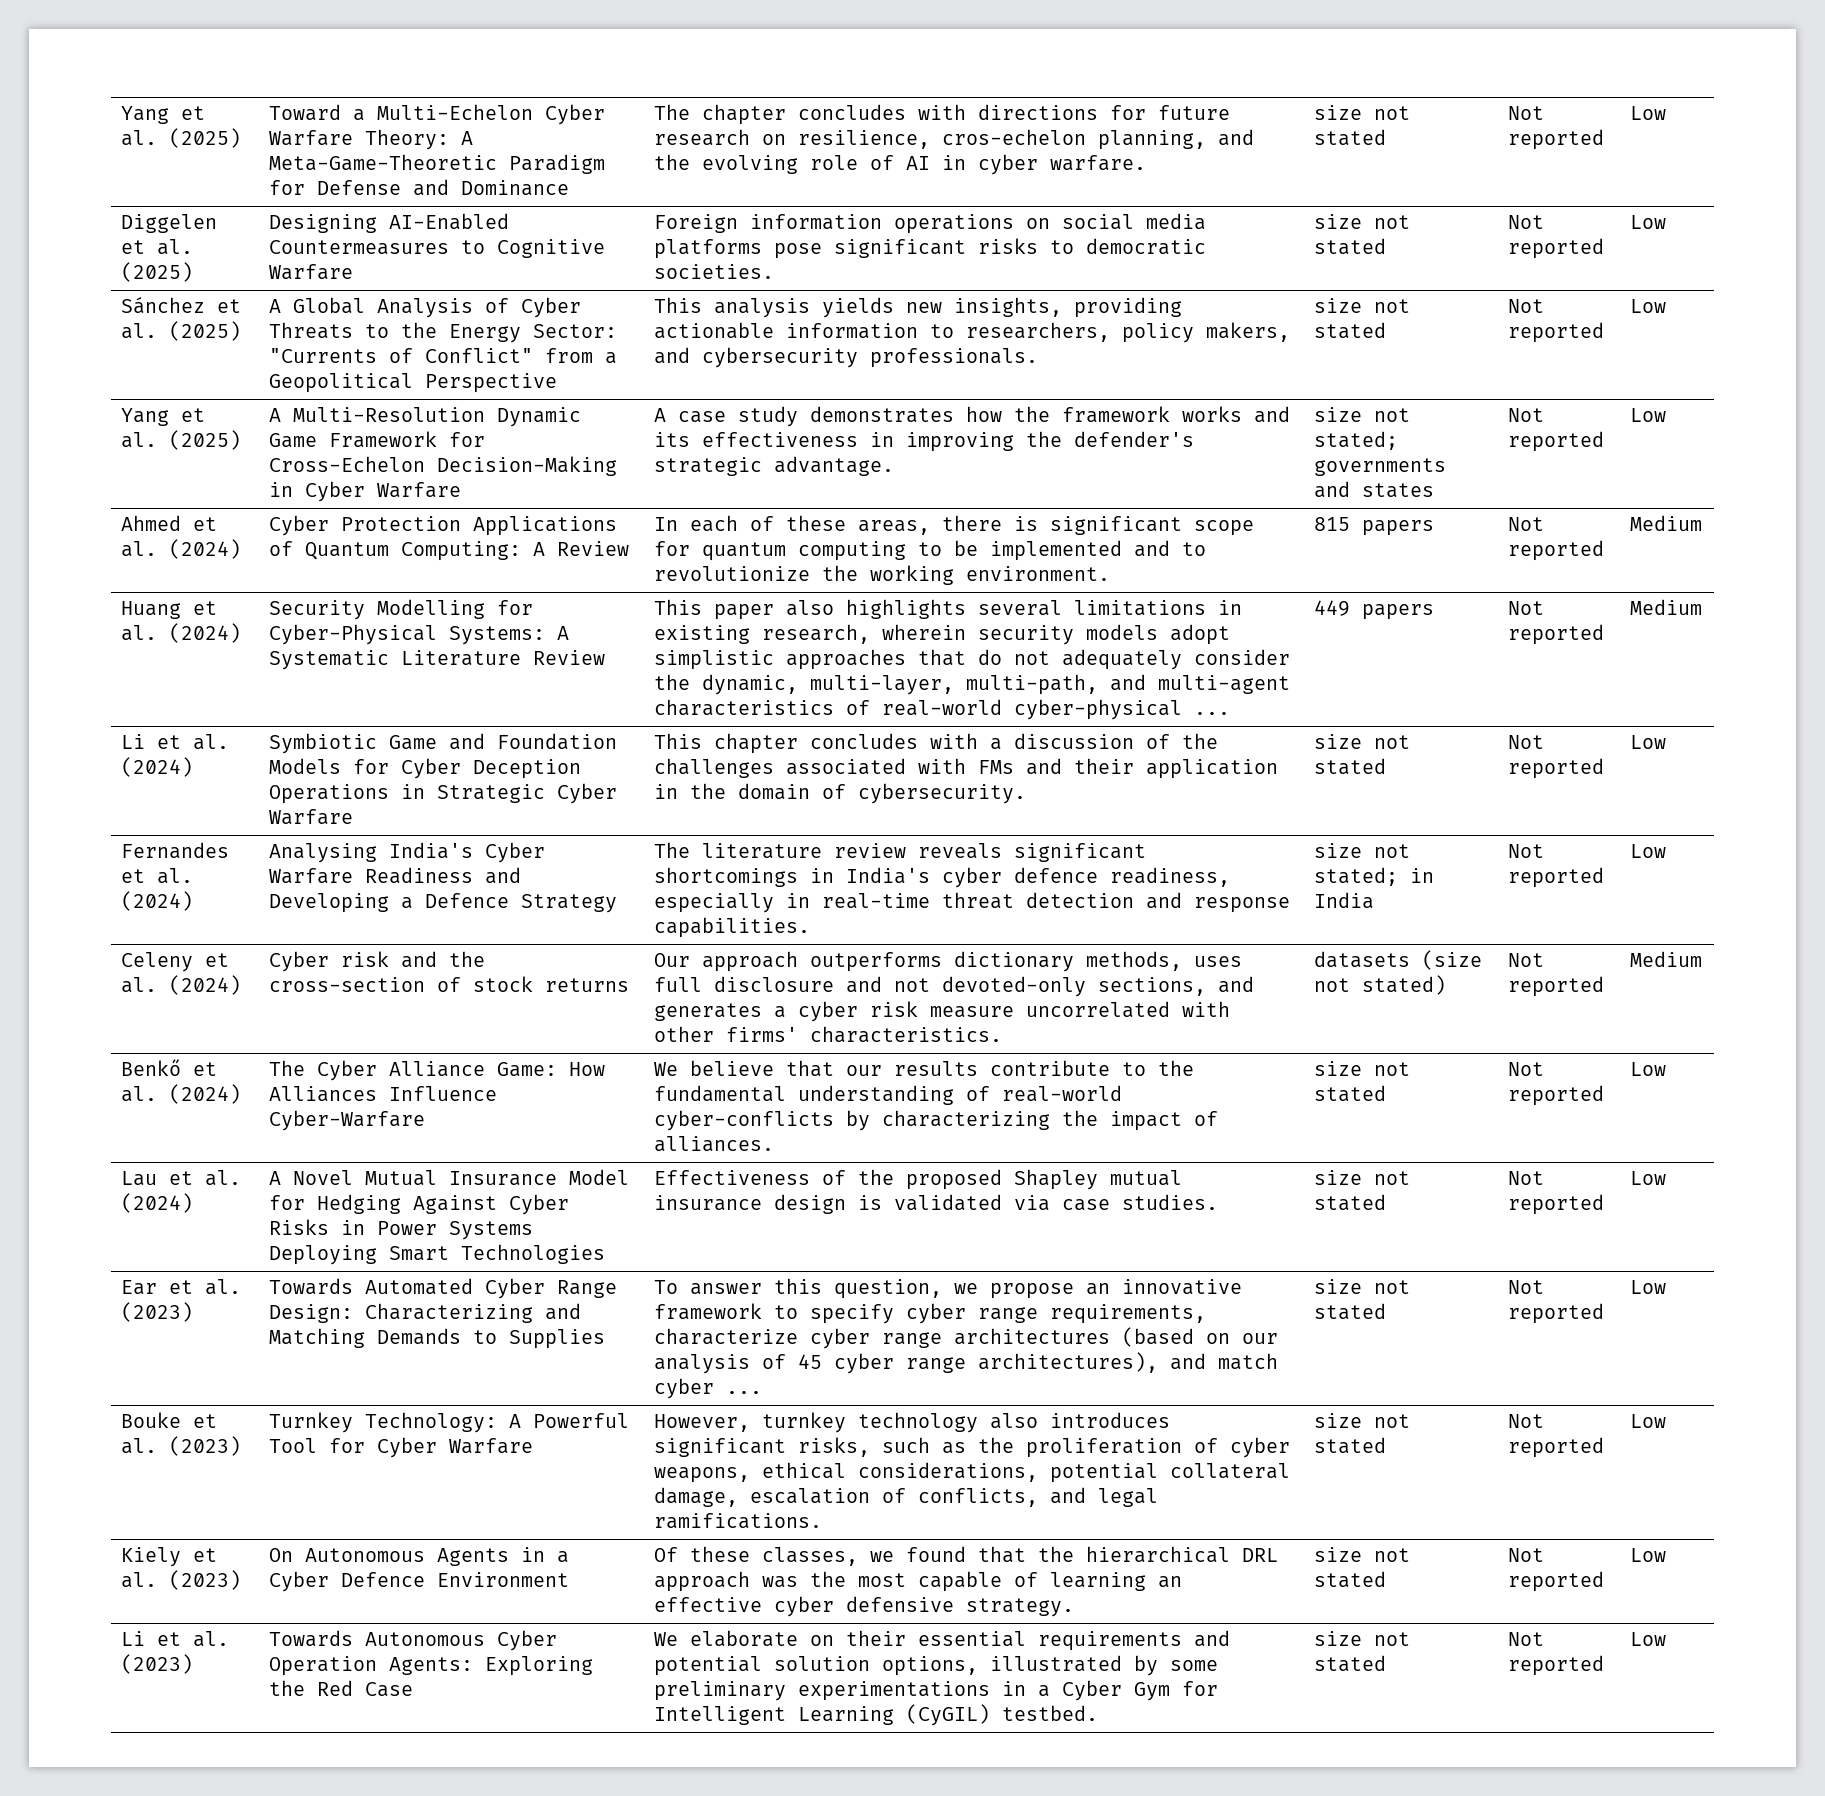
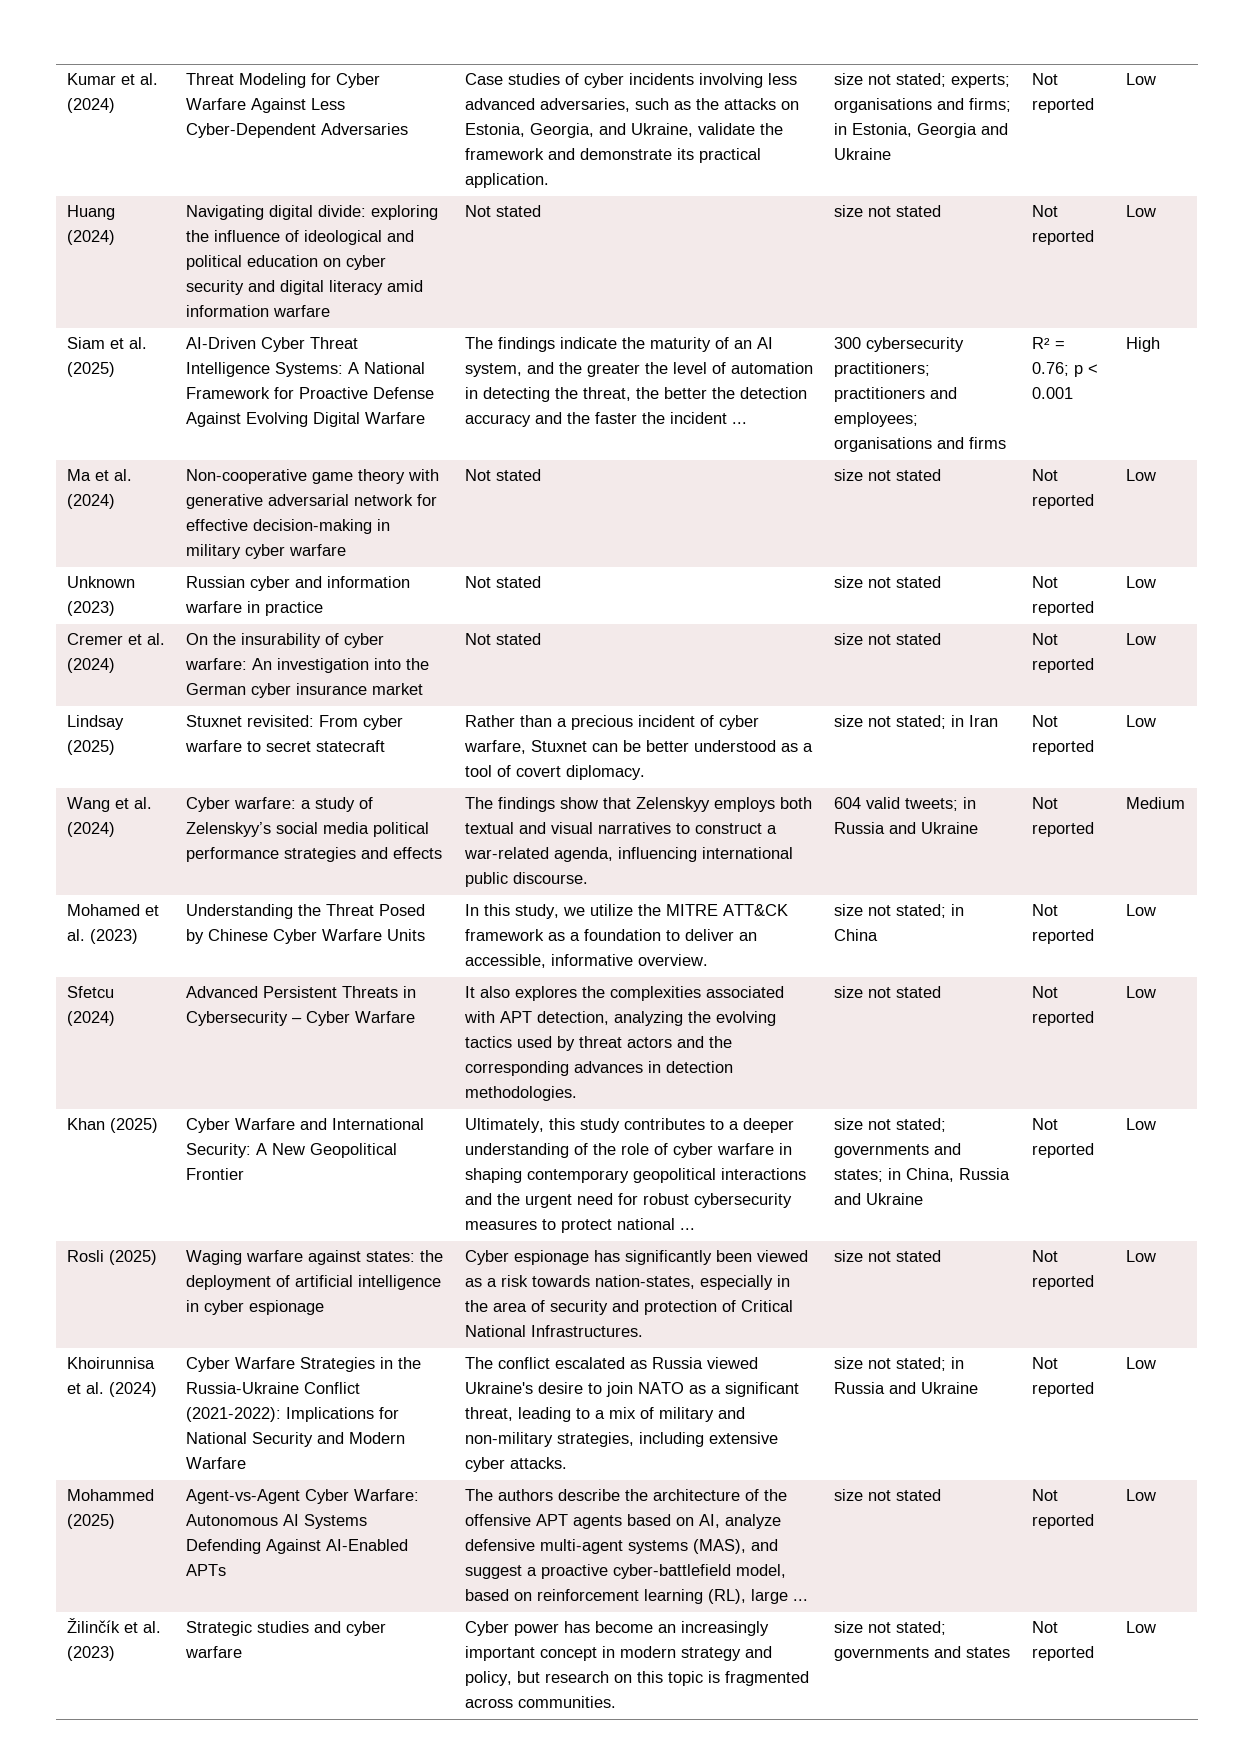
[120,106,205,124] [120,128,241,148] [268,104,605,125] [268,129,473,150] [268,154,605,174] [268,179,569,196] [653,104,1230,125] [653,129,1254,150] [653,154,1146,175] [1313,105,1410,120] [1313,129,1386,146] [1507,106,1544,120] [1507,129,1604,150] [1629,106,1666,120] [120,214,217,233] [120,239,193,255] [120,262,193,282] [268,213,509,233] [268,239,605,258] [268,264,353,280] [653,213,1206,234] [653,238,1206,259] [653,264,774,279] [1313,214,1410,229] [1313,238,1386,255] [1507,215,1544,229] [1507,238,1604,259] [1629,215,1666,229] [120,297,241,314] [120,321,241,341] [268,297,581,318] [268,322,617,343] [268,348,617,364] [268,373,557,393] [653,297,1182,318] [653,322,1290,343] [653,347,1038,368] [1313,298,1410,313] [1313,322,1386,339] [1507,299,1544,313] [1507,322,1604,343] [1629,299,1666,313] [120,408,205,426] [120,430,241,450] [268,407,581,427] [268,431,485,448] [268,456,617,476] [268,481,461,502] [653,406,1290,427] [653,431,1194,452] [653,456,894,476] Yang et al. (2025) | Toward a Multi-Echelon Cyber Warfare Theory: A Meta-Game-Theoretic Paradigm for Defense and Dominance | The chapter concludes with directions for future research on resilience, cros-echelon planning, and the evolving role of AI in cyber warfare. | size not stated | Not reported | Low // Diggelen et al. (2025) | Designing AI-Enabled Countermeasures to Cognitive Warfare | Foreign information operations on social media platforms pose significant risks to democratic societies. | size not stated | Not reported | Low // Sánchez et al. (2025) | A Global Analysis of Cyber Threats to the Energy Sector: "Currents of Conflict" from a Geopolitical Perspective | This analysis yields new insights, providing actionable information to researchers, policy makers, and cybersecurity professionals. | size not stated | Not reported | Low // Yang et al. (2025) | A Multi-Resolution Dynamic Game Framework for Cross-Echelon Decision-Making in Cyber Warfare | A case study demonstrates how the framework works and its effectiveness in improving the defender's strategic advantage. -> [66,73,158,85] [66,98,115,113] [185,73,380,88] [185,98,345,113] [185,123,408,138] [464,73,797,88] [464,98,799,112] [464,123,783,138] [464,148,761,163] [464,173,549,188] [833,73,1010,88] [833,98,1011,113] [833,123,1008,138] [833,148,891,160] [1031,73,1058,85] [1031,98,1094,113] [1125,73,1156,85] [66,205,115,220] [66,230,115,245] [185,205,438,220] [185,230,414,245] [185,255,386,270] [185,280,423,295] [185,305,330,317] [464,205,541,217] [833,205,941,217] [1031,205,1058,217] [1031,230,1094,245] [1125,205,1156,217] [66,337,147,349] [66,362,115,377] [185,337,358,352] [185,362,425,377] [185,387,434,399] [185,412,425,427] [464,337,773,352] [464,362,813,377] [464,387,807,402] [464,412,747,427] [833,337,964,352] [833,362,930,377] [833,387,957,402] [833,412,918,427] [833,437,1006,452] [1031,337,1065,349] [1031,362,1098,377] [1031,387,1073,399] [1125,337,1160,352] [66,469,132,481] [66,494,115,509] [185,469,439,484] [185,494,437,509] [185,519,390,534] [185,544,346,559] [464,469,541,481] [833,469,941,481] [1031,469,1058,481] [1031,494,1094,509] [1125,469,1156,481] [66,576,135,588] [66,601,115,616] [185,576,410,591] [184,601,323,616] [464,576,541,588] [833,576,941,588] [1031,576,1058,588] [1031,601,1094,616] [1125,576,1156,588] [66,633,165,645] [66,658,115,673] [185,633,384,648] [184,658,429,673] [185,683,423,698] [464,633,541,645] [833,633,941,645] [1031,633,1058,645] [1031,658,1094,673] [1125,633,1156,645] [66,715,124,730] [66,740,115,755] [185,715,403,730] [184,740,385,752] [464,715,759,730] [463,740,813,754] [464,765,645,780] [833,715,998,729] [1031,715,1058,727] [1031,740,1094,755] [1125,715,1156,727] [66,797,152,812] [66,822,115,837] [185,797,373,812] [185,822,429,837] [185,847,442,862] [464,797,812,812] [464,822,777,834] [463,847,793,862] [464,872,588,887] [833,797,976,811] [833,822,978,834] [1031,797,1058,809] [1031,822,1094,837] [1125,797,1185,809] [66,904,159,916] [66,929,138,944] [185,904,425,919] [185,929,425,944] [464,904,788,919] [464,929,757,941] [464,954,708,968] [833,904,964,918] [833,929,878,941] [1031,904,1058,916] [1031,929,1094,944] [1125,904,1156,916] [66,986,114,998] [66,1011,115,1026] [185,986,416,998] [185,1011,415,1026] [464,986,784,1001] [463,1011,776,1026] [464,1036,732,1051] [464,1061,733,1076] [464,1086,577,1101] [833,986,941,998] [1031,986,1058,998] [1031,1011,1094,1026] [1125,986,1156,998] [66,1118,158,1133] [185,1118,424,1133] [185,1143,397,1158] [185,1168,244,1180] [464,1118,794,1133] [464,1143,792,1158] [464,1168,806,1183] [464,1193,792,1208] [464,1218,695,1233] [833,1118,946,1132] [833,1143,961,1158] [833,1168,1010,1182] [833,1193,923,1205] [1031,1118,1058,1130] [1031,1143,1094,1158] [1125,1118,1156,1130] [66,1250,157,1265] [185,1250,443,1265] [185,1275,441,1290] [185,1300,324,1315] [464,1250,808,1265] [464,1275,790,1290] [464,1300,793,1315] [464,1325,643,1337] [833,1250,941,1262] [1031,1250,1058,1262] [1031,1275,1094,1290] [1125,1250,1156,1262] [66,1357,155,1369] [66,1382,157,1397] [185,1357,421,1372] [185,1382,360,1394] [185,1407,399,1422] [185,1432,405,1447] [185,1457,246,1469] [464,1357,758,1369] [464,1382,799,1397] [464,1407,745,1422] [464,1432,778,1447] [464,1457,567,1472] [833,1357,964,1371] [833,1382,978,1394] [1031,1357,1058,1369] [1031,1382,1094,1397] [1125,1357,1156,1369] [66,1489,154,1501] [66,1514,115,1529] [185,1489,419,1504] [185,1514,367,1529] [185,1539,408,1554] [185,1564,226,1576] [464,1489,787,1501] [464,1514,781,1529] [464,1539,778,1554] [464,1564,786,1579] [464,1589,808,1604] [833,1489,941,1501] [1031,1489,1058,1501] [1031,1514,1094,1529] [1125,1489,1156,1501] [66,1618,161,1633] [66,1646,115,1661] [185,1621,386,1636] [184,1646,242,1658] [464,1621,769,1636] [464,1646,772,1661] [464,1671,809,1686] [464,1696,616,1708] Kumar et al. (2024) | Threat Modeling for Cyber Warfare Against Less Cyber-Dependent Adversaries | Case studies of cyber incidents involving less advanced adversaries, such as the attacks on Estonia, Georgia, and Ukraine, validate the framework and demonstrate its practical application. | size not stated; experts; organisations and firms; in Estonia, Georgia and Ukraine | Not reported | Low // Huang (2024) | Navigating digital divide: exploring the influence of ideological and political education on cyber security and digital literacy amid information warfare | Not stated | size not stated | Not reported | Low // Siam et al. (2025) | AI-Driven Cyber Threat Intelligence Systems: A National Framework for Proactive Defense Against Evolving Digital Warfare | The findings indicate the maturity of an AI system, and the greater the level of automation in detecting the threat, the better the detection accuracy and the faster the incident ... | 300 cybersecurity practitioners; practitioners and employees; organisations and firms | R² = 0.76; p < 0.001 | High // Ma et al. (2024) | Non-cooperative game theory with generative adversarial network for effective decision-making in military cyber warfare | Not stated | size not stated | Not reported | Low // Unknown (2023) | Russian cyber and information warfare in practice | Not stated | size not stated | Not reported | Low // Cremer et al. (2024) | On the insurability of cyber warfare: An investigation into the German cyber insurance market | Not stated | size not stated | Not reported | Low // Lindsay (2025) | Stuxnet revisited: From cyber warfare to secret statecraft | Rather than a precious incident of cyber warfare, Stuxnet can be better understood as a tool of covert diplomacy. | size not stated; in Iran | Not reported | Low // Wang et al. (2024) | Cyber warfare: a study of Zelenskyy’s social media political performance strategies and effects | The findings show that Zelenskyy employs both textual and visual narratives to construct a war-related agenda, influencing international public discourse. | 604 valid tweets; in Russia and Ukraine | Not reported | Medium // Mohamed et al. (2023) | Understanding the Threat Posed by Chinese Cyber Warfare Units | In this study, we utilize the MITRE ATT&CK framework as a foundation to deliver an accessible, informative overview. | size not stated; in China | Not reported | Low // Sfetcu (2024) | Advanced Persistent Threats in Cybersecurity – Cyber Warfare | It also explores the complexities associated with APT detection, analyzing the evolving tactics used by threat actors and the corresponding advances in detection methodologies. | size not stated | Not reported | Low // Khan (2025) | Cyber Warfare and International Security: A New Geopolitical Frontier | Ultimately, this study contributes to a deeper understanding of the role of cyber warfare in shaping contemporary geopolitical interactions and the urgent need for robust cybersecurity measures to protect national ... | size not stated; governments and states; in China, Russia and Ukraine | Not reported | Low // Rosli (2025) | Waging warfare against states: the deployment of artificial intelligence in cyber espionage | Cyber espionage has significantly been viewed as a risk towards nation-states, especially in the area of security and protection of Critical National Infrastructures. | size not stated | Not reported | Low // Khoirunnisa et al. (2024) | Cyber Warfare Strategies in the Russia-Ukraine Conflict (2021-2022): Implications for National Security and Modern Warfare | The conflict escalated as Russia viewed Ukraine's desire to join NATO as a significant threat, leading to a mix of military and non-military strategies, including extensive cyber attacks. | size not stated; in Russia and Ukraine | Not reported | Low // Mohammed (2025) | Agent-vs-Agent Cyber Warfare: Autonomous AI Systems Defending Against AI-Enabled APTs | The authors describe the architecture of the offensive APT agents based on AI, analyze defensive multi-agent systems (MAS), and suggest a proactive cyber-battlefield model, based on reinforcement learning (RL), large ... | size not stated | Not reported | Low // Žilinčík et al. (2023) | Strategic studies and cyber warfare | Cyber power has become an increasingly important concept in modern strategy and policy, but research on this topic is fragmented across communities.
[120,515,217,531] [120,539,241,559] [268,515,617,536] [268,541,629,561] [653,515,1254,536] [653,540,1206,561] [653,565,1110,585] [1313,517,1434,536] [1507,517,1544,531] [1507,540,1604,561] [1629,515,1702,531] [120,601,217,619] [120,623,241,643] [268,599,533,620] [268,624,569,645] [268,650,605,670] [653,599,1242,620] [653,624,1230,645] [653,649,1290,670] [653,674,1290,695] [653,699,1230,720] [1313,600,1434,620] [1507,601,1544,615] [1507,624,1604,645] [1629,599,1702,615] [120,734,229,750] [120,757,193,777] [268,733,617,754] [268,758,581,779] [268,783,617,804] [268,809,353,825] [653,733,1218,754] [653,758,1278,779] [653,783,1026,804] [1313,734,1410,749] [1313,758,1386,775] [1507,735,1544,749] [1507,758,1604,779] [1629,735,1666,749] [120,842,229,859] [120,868,193,884] [120,891,193,911] [268,842,545,863] [268,867,521,884] [268,893,617,913] [653,842,1146,862] [653,867,1230,888] [653,892,1290,913] [653,917,810,938] [1313,843,1410,858] [1313,867,1434,886] [1313,892,1374,909] [1507,844,1544,858] [1507,867,1604,888] [1629,844,1666,858] [120,952,229,972] [120,975,241,995] [268,951,485,972] [268,976,629,992] [653,951,1242,972] [653,976,1254,997] [653,1001,1230,1022] [653,1026,1002,1043] [1313,950,1482,970] [1313,975,1446,995] [1507,953,1544,967] [1507,976,1604,997] [1629,951,1702,967] [120,1059,217,1076] [120,1084,241,1104] [268,1060,605,1081] [268,1086,497,1102] [268,1110,425,1131] [653,1060,1194,1077] [653,1085,1122,1105] [653,1110,1218,1131] [653,1136,774,1152] [1313,1061,1410,1076] [1313,1085,1386,1102] [1507,1062,1544,1076] [1507,1085,1604,1106] [1629,1062,1666,1076] [120,1170,241,1186] [120,1193,193,1213] [268,1169,629,1186] [268,1194,569,1215] [268,1219,533,1240] [268,1244,605,1265] [653,1169,1182,1190] [653,1194,1218,1214] [1313,1170,1410,1185] [1313,1194,1386,1211] [1507,1171,1544,1185] [1507,1194,1604,1215] [1629,1171,1666,1185] [120,1279,241,1295] [120,1302,193,1322] [268,1278,617,1299] [268,1303,581,1323] [268,1328,605,1349] [653,1278,1242,1299] [653,1303,1206,1324] [653,1327,1278,1349] [653,1352,1278,1374] [653,1378,762,1399] [1313,1279,1410,1294] [1313,1303,1386,1320] [1507,1280,1544,1294] [1507,1303,1604,1324] [1629,1280,1666,1294] [120,1412,217,1428] [120,1436,241,1456] [268,1412,629,1433] [268,1437,533,1458] [653,1412,1170,1433] [653,1437,1290,1458] [653,1462,1290,1483] [653,1487,1158,1507] [653,1513,822,1529] [1313,1413,1410,1428] [1313,1437,1386,1454] [1507,1414,1544,1428] [1507,1437,1604,1458] [1629,1414,1666,1428] [120,1547,217,1567] [120,1570,241,1590] [268,1547,569,1566] [268,1571,569,1592] [653,1546,1278,1566] [653,1571,1182,1592] [653,1596,1074,1617] [1313,1547,1410,1562] [1313,1571,1386,1588] [1507,1548,1544,1562] [1507,1571,1604,1592] [1629,1548,1666,1562] [120,1631,229,1647] [120,1654,193,1674] [268,1630,557,1651] [268,1656,593,1676] [268,1680,413,1697] [653,1630,1230,1651] [653,1655,1218,1676] [653,1680,1218,1701] [653,1704,1098,1726] [1313,1631,1410,1646] [1313,1655,1386,1672] [1507,1632,1544,1646] [1507,1655,1604,1676] [1629,1632,1666,1646] // Ahmed et al. (2024) | Cyber Protection Applications of Quantum Computing: A Review | In each of these areas, there is significant scope for quantum computing to be implemented and to revolutionize the working environment. | 815 papers | Not reported | Medium // Huang et al. (2024) | Security Modelling for Cyber-Physical Systems: A Systematic Literature Review | This paper also highlights several limitations in existing research, wherein security models adopt simplistic approaches that do not adequately consider the dynamic, multi-layer, multi-path, and multi-agent characteristics of real-world cyber-physical ... | 449 papers | Not reported | Medium // Li et al. (2024) | Symbiotic Game and Foundation Models for Cyber Deception Operations in Strategic Cyber Warfare | This chapter concludes with a discussion of the challenges associated with FMs and their application in the domain of cybersecurity. | size not stated | Not reported | Low // Fernandes et al. (2024) | Analysing India's Cyber Warfare Readiness and Developing a Defence Strategy | The literature review reveals significant shortcomings in India's cyber defence readiness, especially in real-time threat detection and response capabilities. | size not stated; in India | Not reported | Low // Celeny et al. (2024) | Cyber risk and the cross-section of stock returns | Our approach outperforms dictionary methods, uses full disclosure and not devoted-only sections, and generates a cyber risk measure uncorrelated with other firms' characteristics. | datasets (size not stated) | Not reported | Medium // Benkő et al. (2024) | The Cyber Alliance Game: How Alliances Influence Cyber-Warfare | We believe that our results contribute to the fundamental understanding of real-world cyber-conflicts by characterizing the impact of alliances. | size not stated | Not reported | Low // Lau et al. (2024) | A Novel Mutual Insurance Model for Hedging Against Cyber Risks in Power Systems Deploying Smart Technologies | Effectiveness of the proposed Shapley mutual insurance design is validated via case studies. | size not stated | Not reported | Low // Ear et al. (2023) | Towards Automated Cyber Range Design: Characterizing and Matching Demands to Supplies | To answer this question, we propose an innovative framework to specify cyber range requirements, characterize cyber range architectures (based on our analysis of 45 cyber range architectures), and match cyber ... | size not stated | Not reported | Low // Bouke et al. (2023) | Turnkey Technology: A Powerful Tool for Cyber Warfare | However, turnkey technology also introduces significant risks, such as the proliferation of cyber weapons, ethical considerations, potential collateral damage, escalation of conflicts, and legal ramifications. | size not stated | Not reported | Low // Kiely et al. (2023) | On Autonomous Agents in a Cyber Defence Environment | Of these classes, we found that the hierarchical DRL approach was the most capable of learning an effective cyber defensive strategy. | size not stated | Not reported | Low // Li et al. (2023) | Towards Autonomous Cyber Operation Agents: Exploring the Red Case | We elaborate on their essential requirements and potential solution options, illustrated by some preliminary experimentations in a Cyber Gym for Intelligent Learning (CyGIL) testbed. | size not stated | Not reported | Low -> (1156, 1627) none

